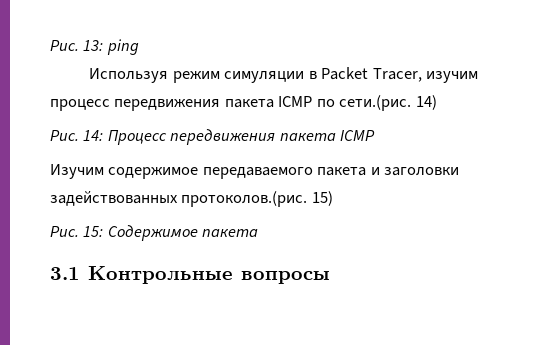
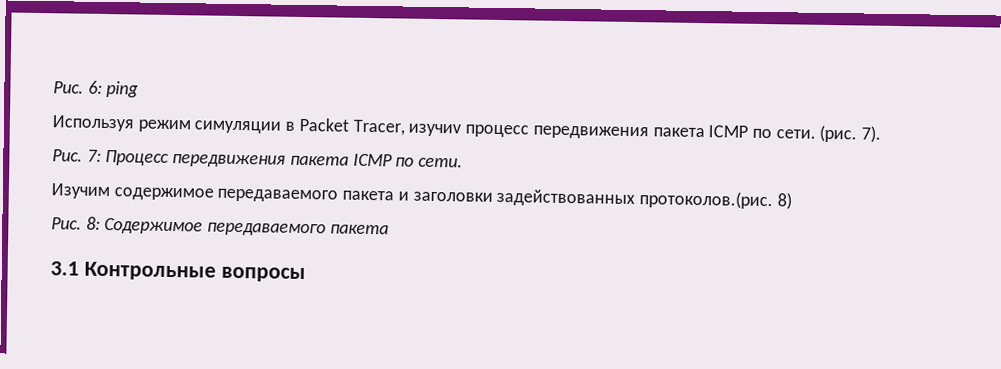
[50,40,104,51] Рис. 13: -> [53,80,103,94] Рис. 6:
[425,71,478,83] изучим -> [408,123,462,137] изучиv
[339,95,437,111] [50,130,104,141] сети.(рис. 14) // Рис. 14: -> [775,124,882,143] [52,149,102,162] сети. (рис. 7). // Рис. 7:
(376, 135) none -> [395,157,464,168] по сети.
[311,191,333,206] [50,225,198,241] 15) // Рис. 15: Содержимое -> [776,192,792,210] [51,216,327,237] 8) // Рис. 8: Содержимое передаваемого

